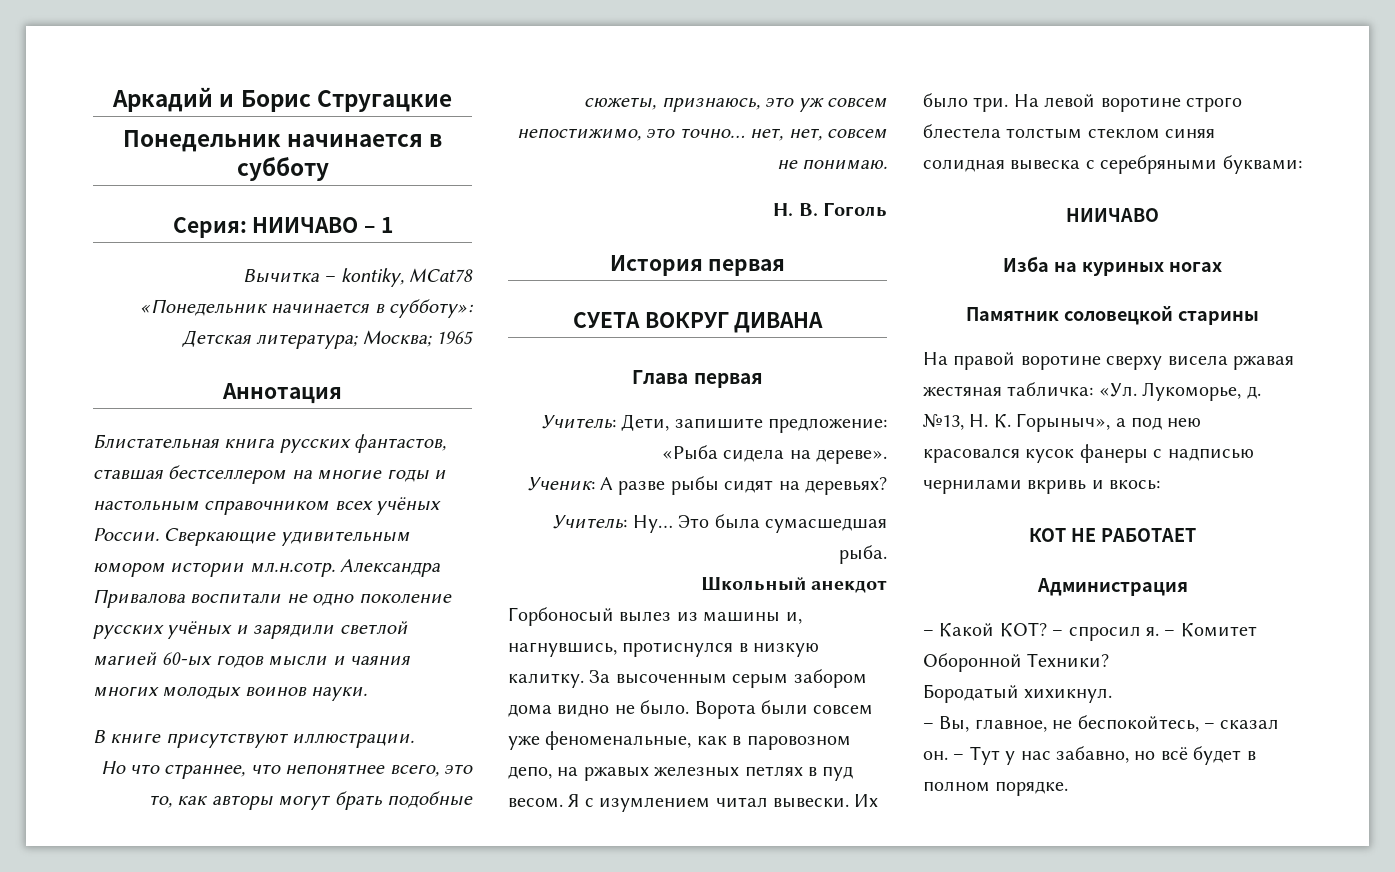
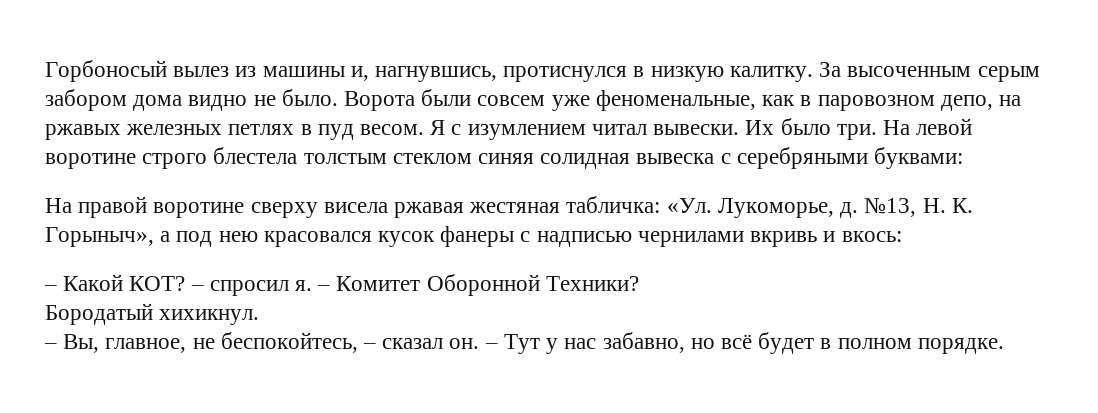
[112,87,452,112] [122,130,443,152] [236,156,329,181] [172,217,393,238] [242,268,473,287] [139,299,473,318] [181,330,473,349] [222,383,342,404] [93,434,447,453] [93,465,446,484] [93,497,442,515] [93,528,410,546] [93,559,442,577] [93,589,452,608] [93,621,408,639] [93,652,410,668] [93,686,368,701] [93,730,415,748] [100,761,473,779] [149,791,473,810] [584,97,887,112] [517,128,887,141] [776,159,887,170] [773,202,887,217] [609,255,786,276] [572,312,824,333] [632,370,763,388] [540,414,887,433] [661,445,887,464] [526,476,887,495] [552,514,887,533] [839,545,887,564] [700,577,887,593] Аркадий и Борис Стругацкие // Понедельник начинается в субботу // Серия: НИИЧАВО – 1 // Вычитка – kontiky, MCat78 // «Понедельник начинается в субботу»: Детская литература; Москва; 1965 // Аннотация // Блистательная книга русских фантастов, ставшая бестселлером на многие годы и настольным справочником всех учёных России. Сверкающие удивительным юмором истории мл.н.сотр. Александра Привалова воспитали не одно поколение русских учёных и зарядили светлой магией 60-ых годов мысли и чаяния многих молодых воинов науки. // В книге присутствуют иллюстрации. // Но что страннее, что непонятнее всего, это то, как авторы могут брать подобные сюжеты, признаюсь, это уж совсем непостижимо, это точно… нет, нет, совсем не понимаю. // Н. В. Гоголь // История первая // СУЕТА ВОКРУГ ДИВАНА // Глава первая // Учитель: Дети, запишите предложение: «Рыба сидела на дереве». // Ученик: А разве рыбы сидят на деревьях? // Учитель: Ну… Это была сумасшедшая рыба. // Школьный анекдот // -> (45, 71) none
[1066,208,1159,222] [1003,256,1222,276] [966,306,1259,325] // НИИЧАВО // Изба на куриных ногах // Памятник соловецкой старины -> (964, 158) none
[1029,528,1196,542] [1036,578,1188,596] // КОТ НЕ РАБОТАЕТ // Администрация -> (902, 236) none

